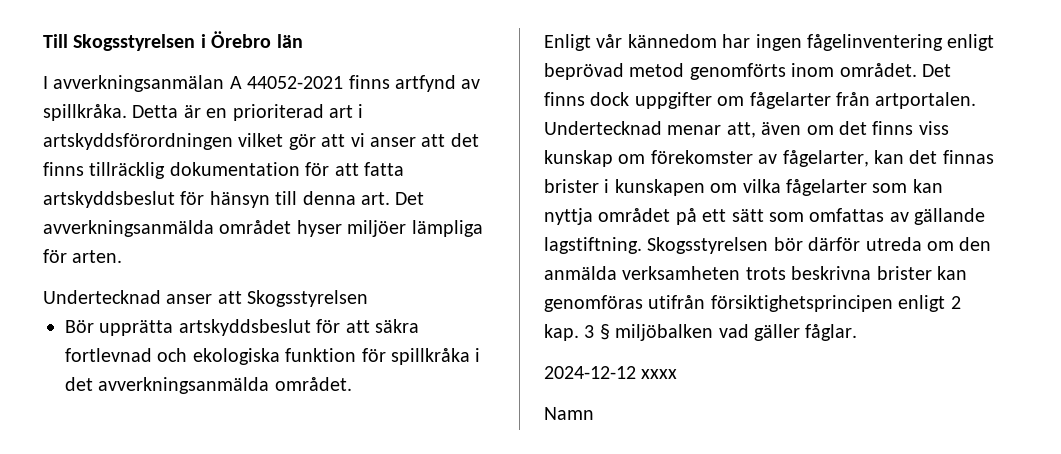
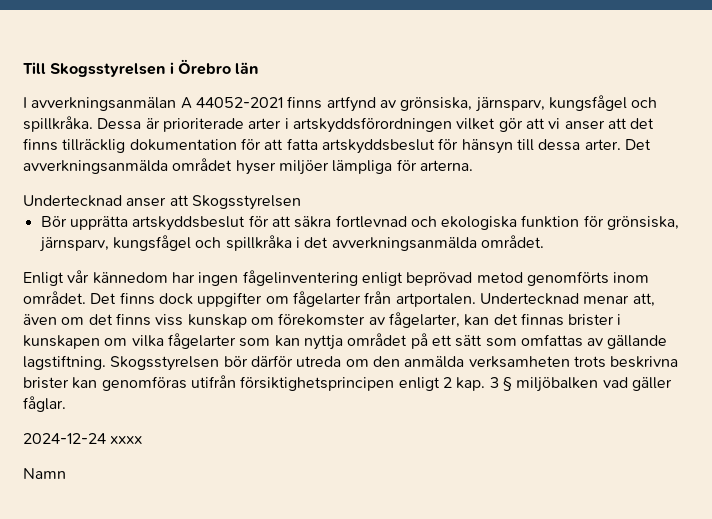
[43,104,353,121] spillkråka. Detta är en prioriterad art -> [400,95,658,112] [23,116,282,132] grönsiska, järnsparv, kungsfågel och spillkråka. Dessa är prioriterade arter
[302,191,390,205] denna art. -> [538,139,621,151] dessa arter.
[72,250,123,263] arten. -> [419,160,473,171] arterna.
(386, 355) none -> [607,216,680,230] [38,235,222,252] grönsiska, järnsparv, kungsfågel och
[544,366,636,379] 2024-12-12 -> [23,433,106,444] 2024-12-24

